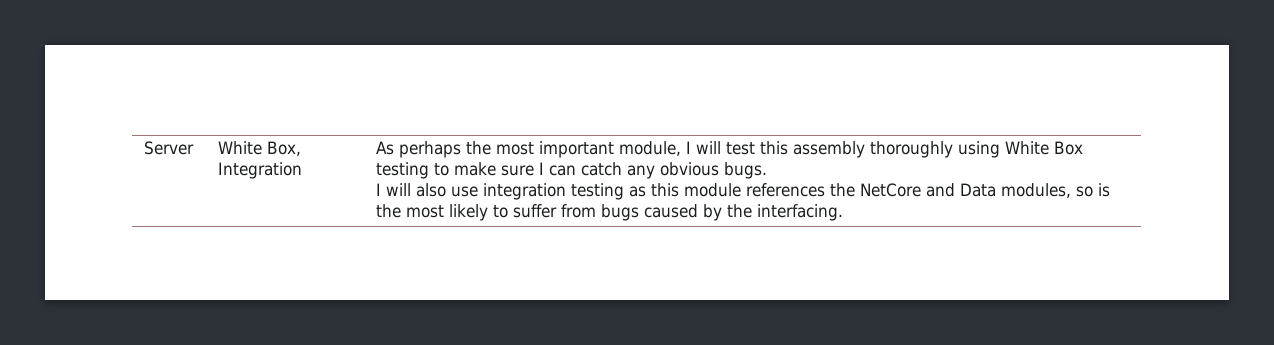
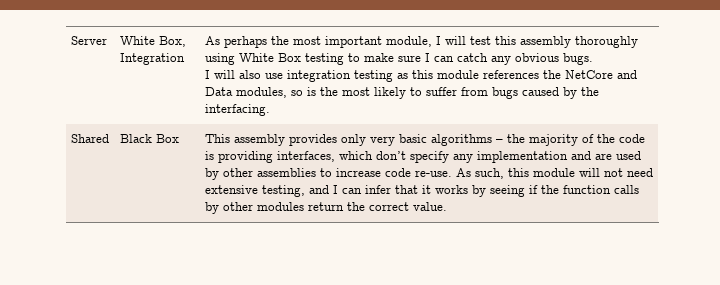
(844, 212) none -> [71,134,110,143] [120,134,180,143] [205,134,646,146] [205,151,642,163] [205,168,654,180] [205,185,640,197] [205,202,448,214] // Shared | Black Box | This assembly provides only very basic algorithms – the majority of the code is providing interfaces, which don’t specify any implementation and are used by other assemblies to increase code re-use. As such, this module will not need extensive testing, and I can infer that it works by seeing if the function calls by other modules return the correct value.

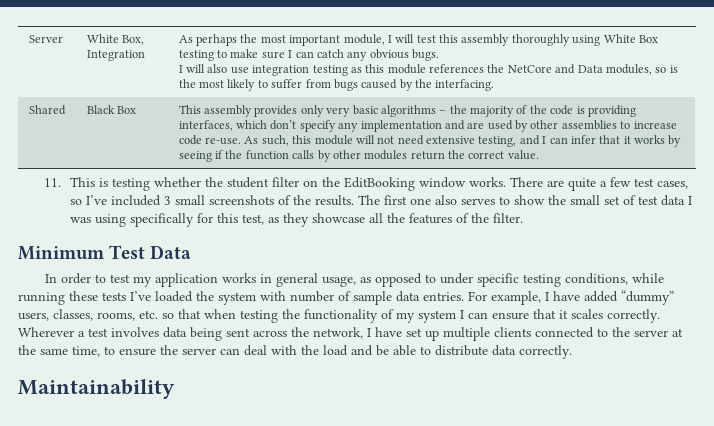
(448, 206) none -> [43,177,688,191] [69,195,692,206] [69,213,523,227] [18,245,192,260] [44,273,664,287] [18,290,674,305] [18,309,660,323] [18,327,683,341] [18,345,572,359] [18,379,175,399] // 11. This is testing whether the student filter on the EditBooking window works. There are quite a few test cases, so I’ve included 3 small screenshots of the results. The first one also serves to show the small set of test data I was using specifically for this test, as they showcase all the features of the filter. // Minimum Test Data // In order to test my application works in general usage, as opposed to under specific testing conditions, while running these tests I’ve loaded the system with number of sample data entries. For example, I have added “dummy” users, classes, rooms, etc. so that when testing the functionality of my system I can ensure that it scales correctly. Wherever a test involves data being sent across the network, I have set up multiple clients connected to the server at the same time, to ensure the server can deal with the load and be able to distribute data correctly. // Maintainability

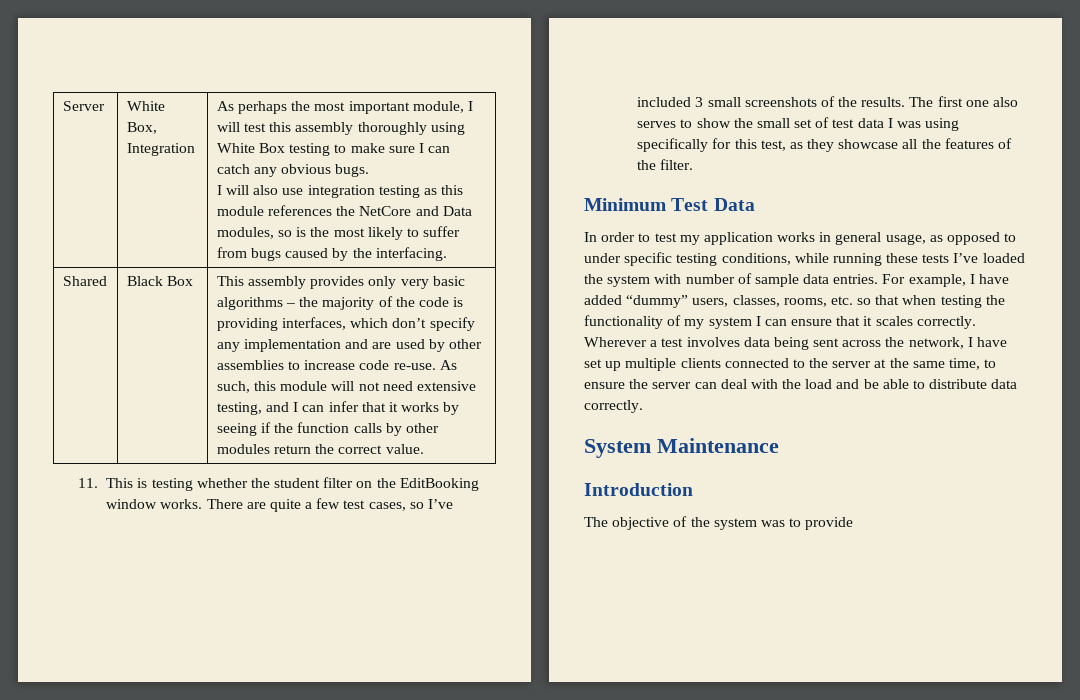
[18,379,175,399] Maintainability -> [584,438,779,458] [584,483,693,496] [584,516,854,530] System Maintenance // Introduction // The objective of the system was to provide

